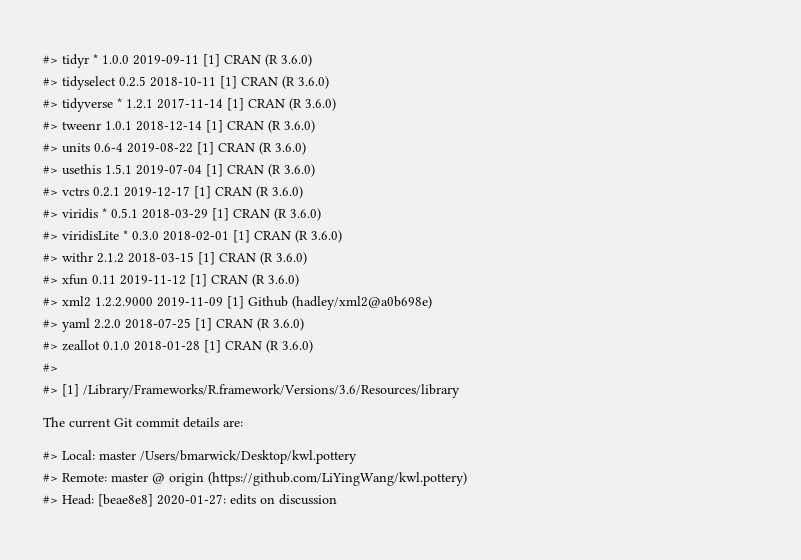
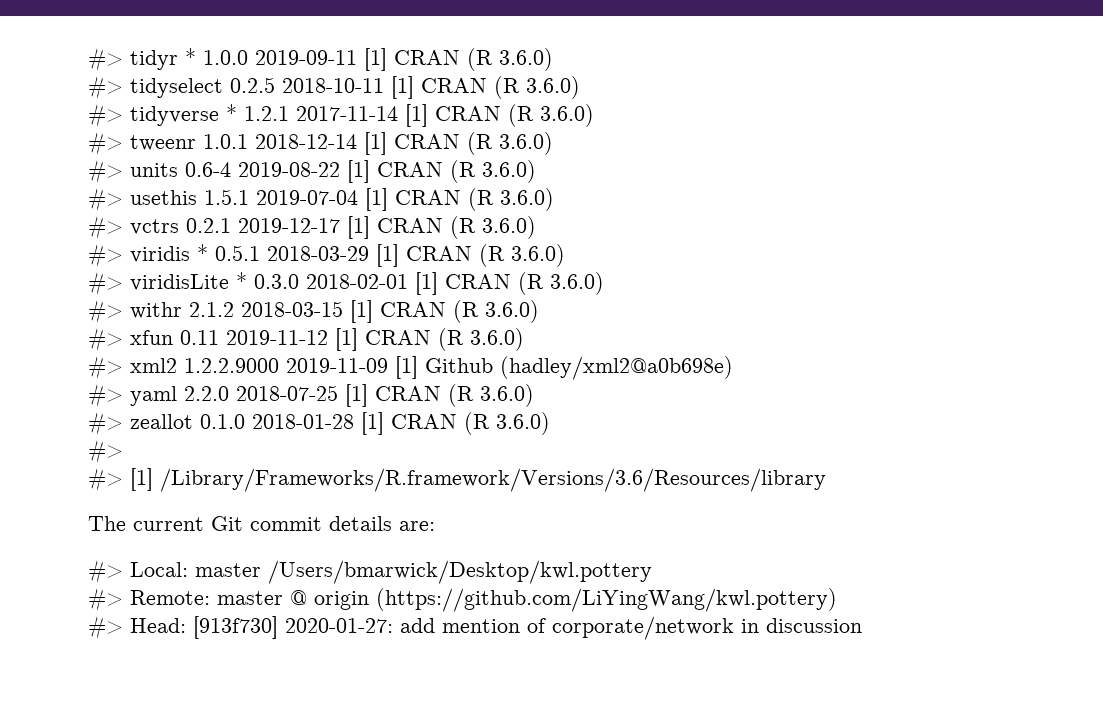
[98,494,275,507] [beae8e8] 2020-01-27: edits on -> [193,616,759,640] [913f730] 2020-01-27: add mention of corporate/network in

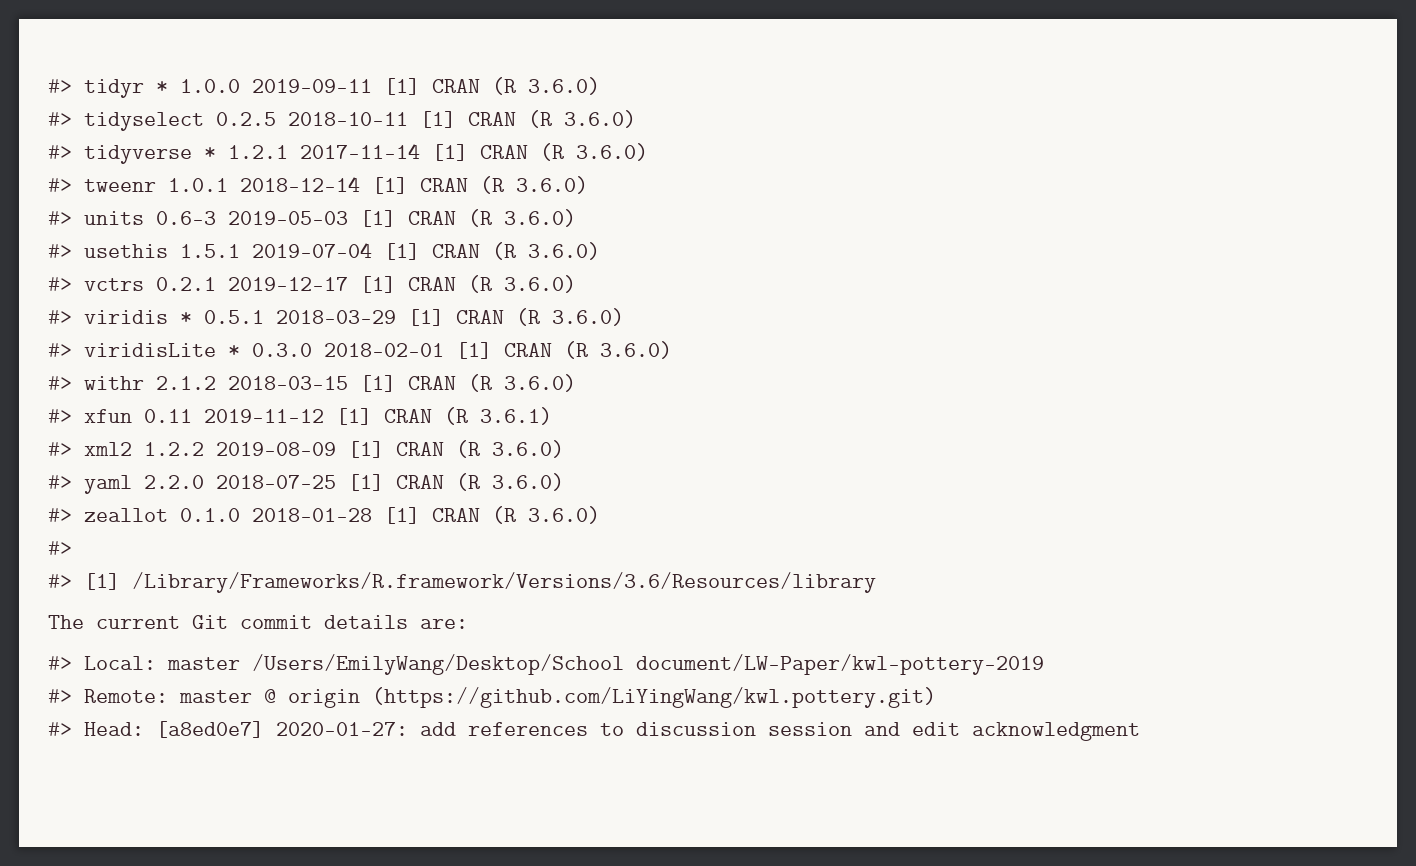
[185,162,340,177] 0.6-4 2019-08-22 -> [156,211,348,225] 0.6-3 2019-05-03
[470,328,524,351] 3.6.0) -> [480,407,552,425] 3.6.1)
[184,356,733,380] 1.2.2.9000 2019-11-09 [1] Github (hadley/xml2@a0b698e) -> [144,440,564,458] 1.2.2 2019-08-09 [1] CRAN (R 3.6.0)
[268,560,652,584] /Users/bmarwick/Desktop/kwl.pottery -> [252,654,1044,675] /Users/EmilyWang/Desktop/School document/LW-Paper/kwl-pottery-2019
[376,588,837,612] (https://github.com/LiYingWang/kwl.pottery) -> [372,687,936,708] (https://github.com/LiYingWang/kwl.pottery.git)
[193,616,278,639] [913f730] -> [156,721,264,738] [a8ed0e7]
[442,616,862,640] mention of corporate/network in discussion -> [468,722,1140,741] references to discussion session and edit acknowledgment

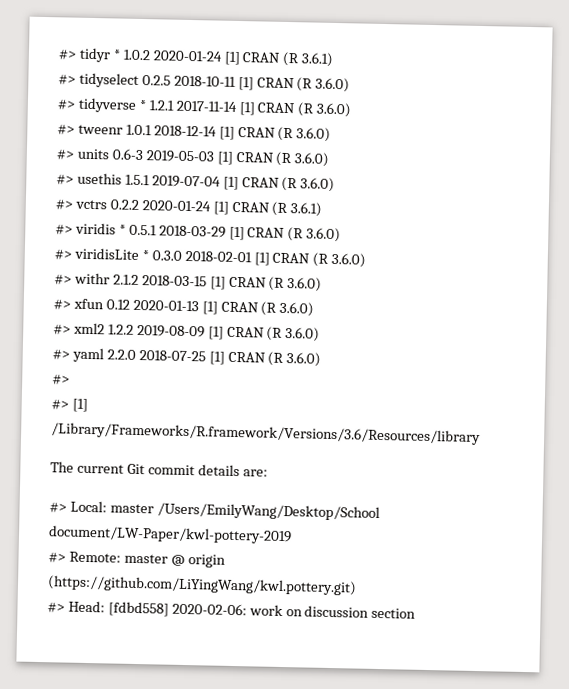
[180,77,600,95] 1.0.0 2019-09-11 [1] CRAN (R 3.6.0) -> [122,49,335,67] 1.0.2 2020-01-24 [1] CRAN (R 3.6.1)
[156,275,576,293] 0.2.1 2019-12-17 [1] CRAN (R 3.6.0) -> [109,199,323,217] 0.2.2 2020-01-24 [1] CRAN (R 3.6.1)
[144,407,552,425] 0.11 2019-11-12 [1] CRAN (R 3.6.1) -> [105,299,315,317] 0.12 2020-01-13 [1] CRAN (R 3.6.0)
[48,506,600,524] // #> zeallot 0.1.0 2018-01-28 [1] CRAN (R 3.6.0) -> (322, 359) none
[156,721,1140,741] [a8ed0e7] 2020-01-27: add references to discussion session and edit acknowledgment -> [107,601,417,619] [fdbd558] 2020-02-06: work on discussion section

